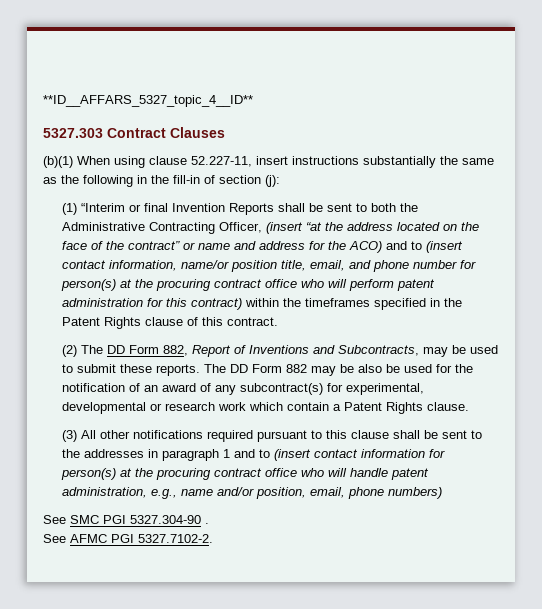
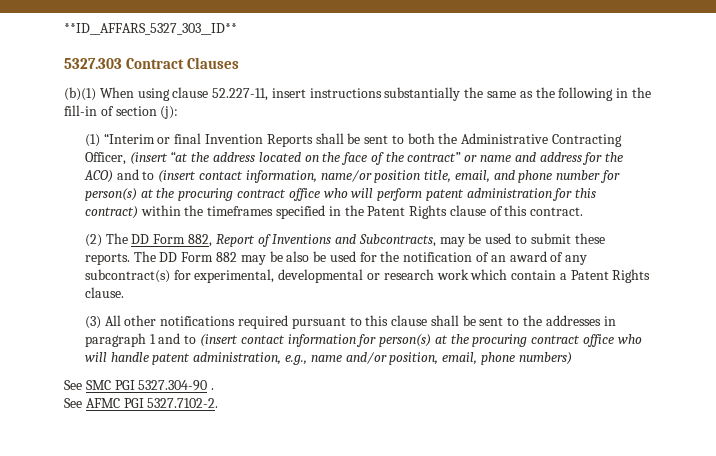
[43,95,253,107] **ID__AFFARS_5327_topic_4__ID** -> [64,23,237,35] **ID__AFFARS_5327_303__ID**

